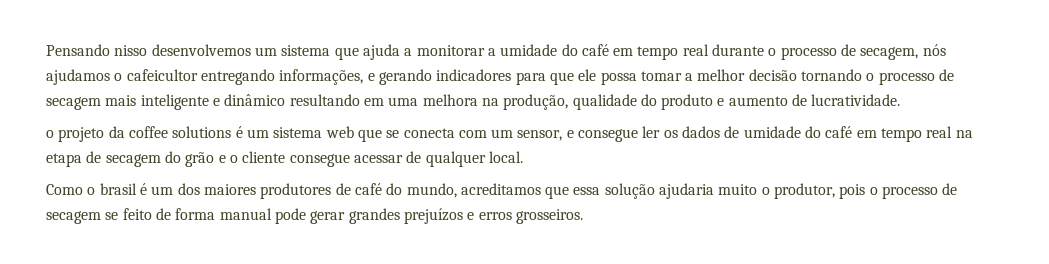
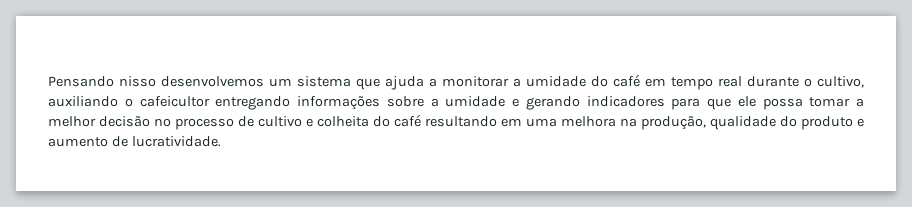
[780,44,946,60] [46,69,364,85] processo de secagem, nós ajudamos o cafeicultor entregando informações, -> [817,76,864,88] [48,96,506,110] cultivo, auxiliando o cafeicultor entregando informações sobre a umidade
[801,69,955,85] [46,94,286,110] tornando o processo de secagem mais inteligente e dinâmico -> [154,114,421,130] no processo de cultivo e colheita do café
[46,126,973,142] [46,151,523,167] [46,183,958,199] [46,208,583,224] // o projeto da coffee solutions é um sistema web que se conecta com um sensor, e consegue ler os dados de umidade do café em tempo real na etapa de secagem do grão e o cliente consegue acessar de qualquer local. // Como o brasil é um dos maiores produtores de café do mundo, acreditamos que essa solução ajudaria muito o produtor, pois o processo de secagem se feito de forma manual pode gerar grandes prejuízos e erros grosseiros. -> (221, 141) none

